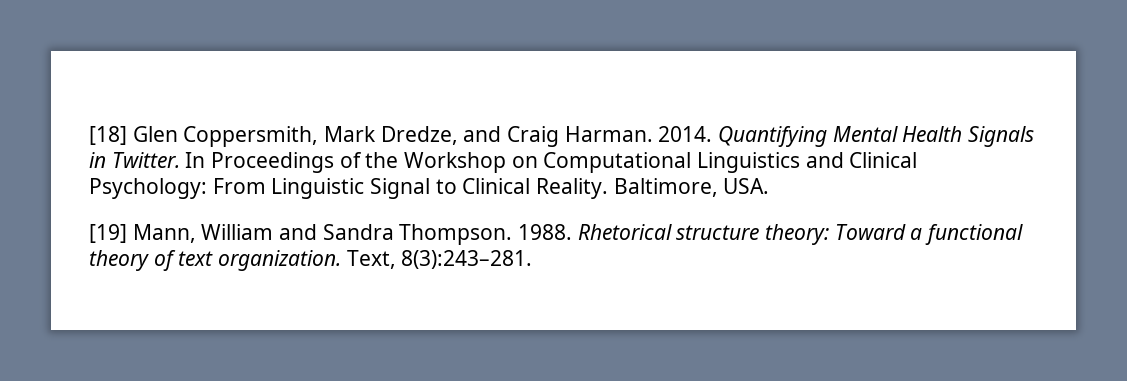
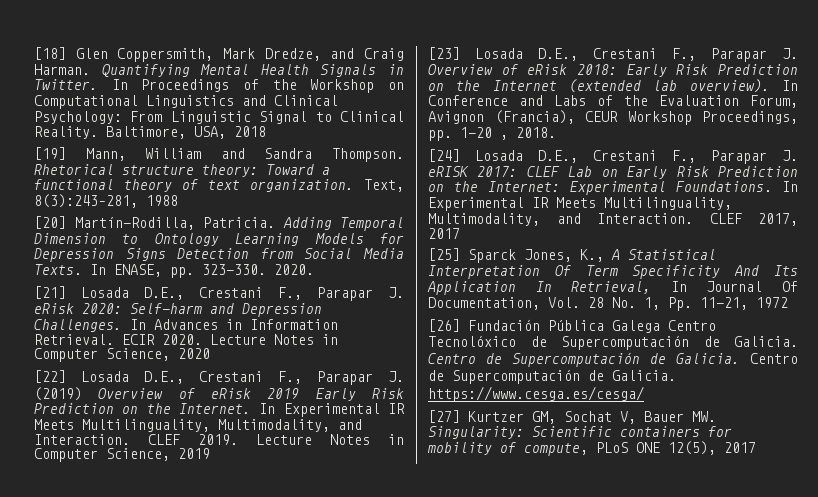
[658,126,713,142] 2014. -> (90, 69) none
[723,178,770,194] USA. -> [194,126,266,139] USA, 2018
[518,224,573,240] 1988. -> (404, 155) none
[401,250,533,269] 8(3):243–281. -> [34,194,178,208] [34,216,404,231] [34,233,404,246] [34,248,404,262] [34,264,314,278] [34,286,404,301] [34,303,322,317] [34,319,338,332] [34,334,338,345] [34,348,210,362] [34,370,404,385] [34,387,404,401] [34,403,405,417] [34,419,362,432] [34,434,404,445] [34,448,210,462] [428,47,798,62] [428,64,798,77] [428,79,798,93] [428,95,798,108] [428,110,798,125] [428,127,556,141] [428,149,798,164] [428,166,798,179] [428,181,798,195] [428,197,732,211] [428,213,798,226] [428,228,460,239] [428,248,716,263] [428,265,798,279] [427,281,798,295] [428,297,788,311] [428,319,716,333] [428,335,798,350] [428,352,798,367] [428,369,676,384] [428,386,644,402] [428,410,716,424] [428,426,732,439] [427,441,756,456] 8(3):243–281, 1988 // [20] Martín-Rodilla, Patricia. Adding Temporal Dimension to Ontology Learning Models for Depression Signs Detection from Social Media Texts. In ENASE, pp. 323-330. 2020. // [21] Losada D.E., Crestani F., Parapar J. eRisk 2020: Self-harm and Depression Challenges. In Advances in Information Retrieval. ECIR 2020. Lecture Notes in Computer Science, 2020 // [22] Losada D.E., Crestani F., Parapar J. (2019) Overview of eRisk 2019 Early Risk Prediction on the Internet. In Experimental IR Meets Multilinguality, Multimodality, and Interaction. CLEF 2019. Lecture Notes in Computer Science, 2019 // [23] Losada D.E., Crestani F., Parapar J. Overview of eRisk 2018: Early Risk Prediction on the Internet (extended lab overview). In Conference and Labs of the Evaluation Forum, Avignon (Francia), CEUR Workshop Proceedings, pp. 1-20 , 2018. // [24] Losada D.E., Crestani F., Parapar J. eRISK 2017: CLEF Lab on Early Risk Prediction on the Internet: Experimental Foundations. In Experimental IR Meets Multilinguality, Multimodality, and Interaction. CLEF 2017, 2017 // [25] Sparck Jones, K., A Statistical Interpretation Of Term Specificity And Its Application In Retrieval, In Journal Of Documentation, Vol. 28 No. 1, Pp. 11-21, 1972 // [26] Fundación Pública Galega Centro Tecnolóxico de Supercomputación de Galicia. Centro de Supercomputación de Galicia. Centro de Supercomputación de Galicia. https://www.cesga.es/cesga/ // [27] Kurtzer GM, Sochat V, Bauer MW. Singularity: Scientific containers for mobility of compute, PLoS ONE 12(5), 2017

